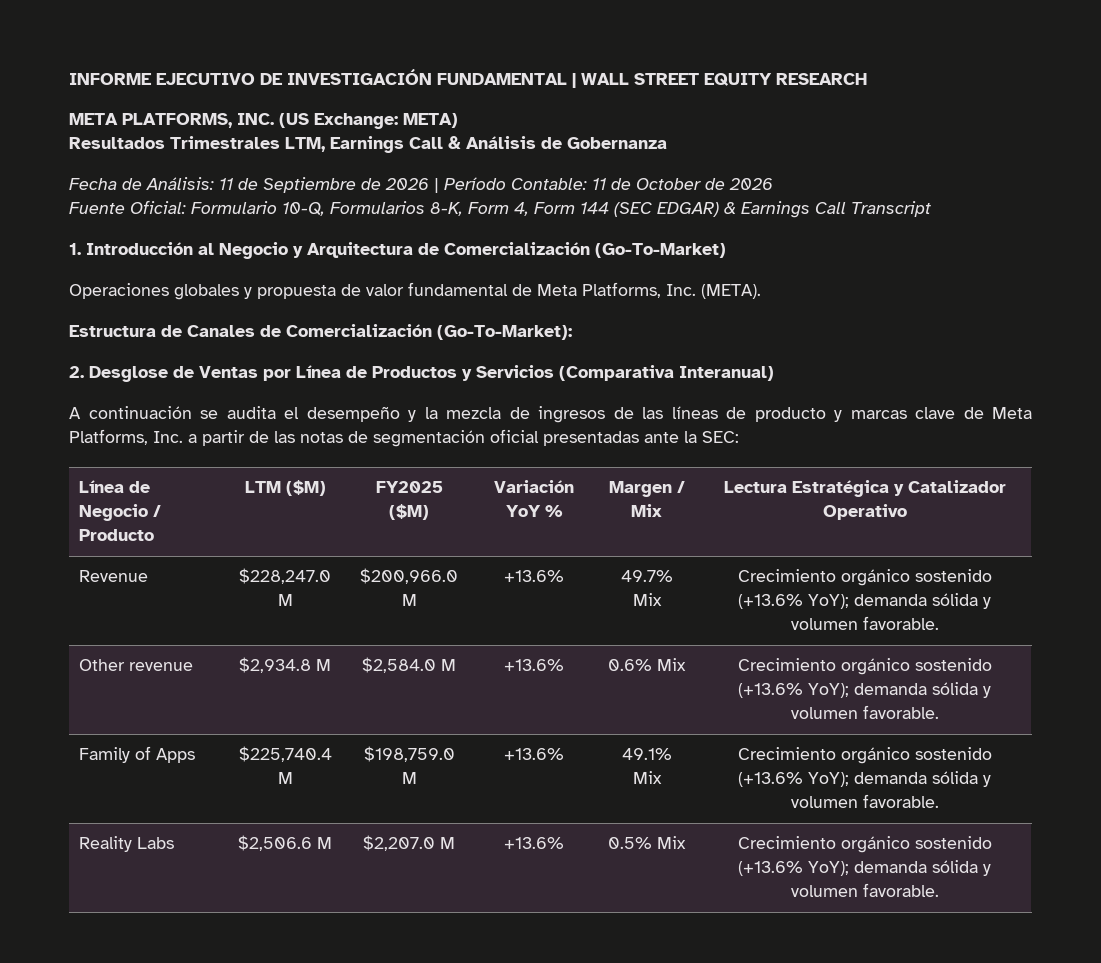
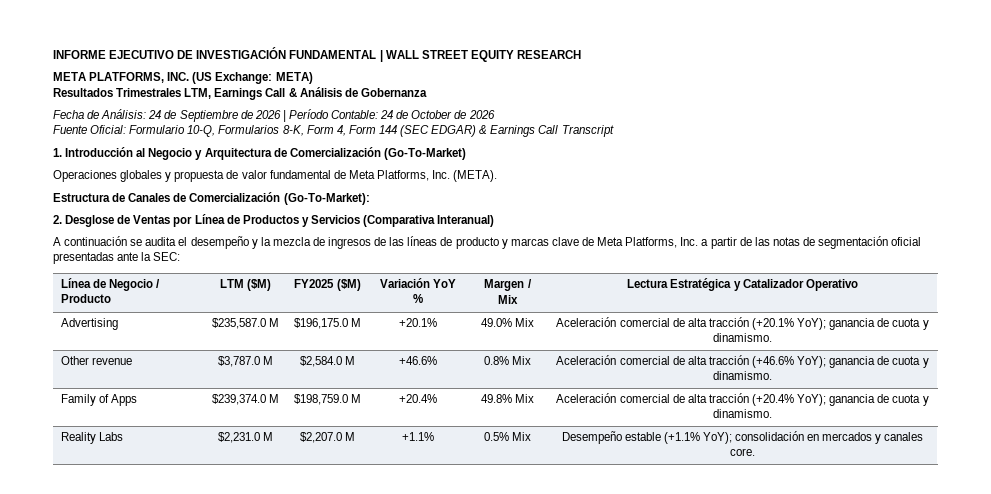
[219,178,233,190] 11 -> [148,110,162,119] 24
[592,178,606,190] 11 -> [380,110,394,119] 24
[79,570,149,582] [239,568,331,584] [277,594,293,606] [360,568,458,584] [401,594,417,606] [504,570,564,582] [620,570,673,582] [632,593,662,606] [737,569,992,586] [738,593,991,609] [790,616,939,630] Revenue | $228,247.0 M | $200,966.0 M | +13.6% | 49.7% Mix | Crecimiento orgánico sostenido (+13.6% YoY); demanda sólida y volumen favorable. -> [60,318,118,330] [211,318,280,329] [293,318,362,329] [399,318,437,327] [480,318,535,327] [556,317,929,330] [713,333,772,342] Advertising | $235,587.0 M | $196,175.0 M | +20.1% | 49.0% Mix | Aceleración comercial de alta tracción (+20.1% YoY); ganancia de cuota y dinamismo.
[239,657,311,673] $2,934.8 -> [217,356,260,367] $3,787.0
[504,659,564,671] [608,658,686,671] [737,658,992,675] [738,682,991,698] [790,705,939,719] +13.6% | 0.6% Mix | Crecimiento orgánico sostenido (+13.6% YoY); demanda sólida y volumen favorable. -> [399,356,437,365] [483,356,532,365] [556,355,929,368] [713,371,772,380] +46.6% | 0.8% Mix | Aceleración comercial de alta tracción (+46.6% YoY); ganancia de cuota y dinamismo.
[238,746,332,762] $225,740.4 -> [211,394,266,405] $239,374.0
[504,748,564,760] [621,748,672,760] [632,771,662,784] [737,747,992,764] [738,771,991,787] [790,794,939,808] +13.6% | 49.1% Mix | Crecimiento orgánico sostenido (+13.6% YoY); demanda sólida y volumen favorable. -> [399,394,437,403] [480,394,535,403] [556,393,929,406] [713,409,772,418] +20.4% | 49.8% Mix | Aceleración comercial de alta tracción (+20.4% YoY); ganancia de cuota y dinamismo.
[238,835,312,851] $2,506.6 -> [217,432,260,443] $2,231.0
[504,837,564,849] +13.6% -> [402,432,434,441] +1.1%
[737,836,992,853] [738,860,991,876] [790,883,939,897] Crecimiento orgánico sostenido (+13.6% YoY); demanda sólida y volumen favorable. -> [561,431,924,444] [730,448,755,456] Desempeño estable (+1.1% YoY); consolidación en mercados y canales core.

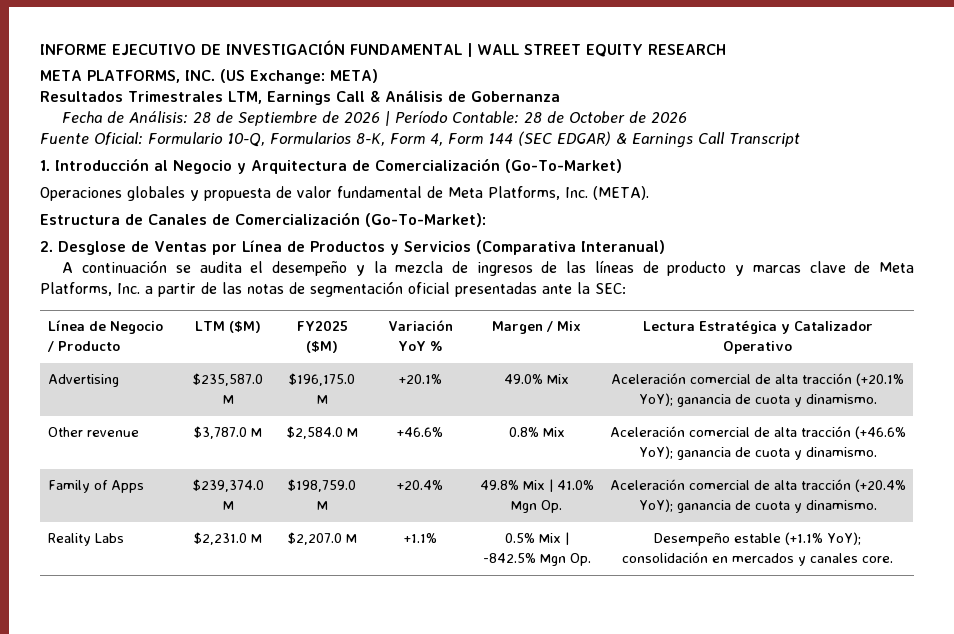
[148,110,162,119] 24 -> [193,112,212,123] 28
[380,110,394,119] 24 -> [524,112,543,123] 28
(535, 398) none -> [548,479,594,492] [511,500,562,513] | 41.0% Mgn Op.
(532, 436) none -> [564,532,569,545] [482,553,591,566] | -842.5% Mgn Op.

